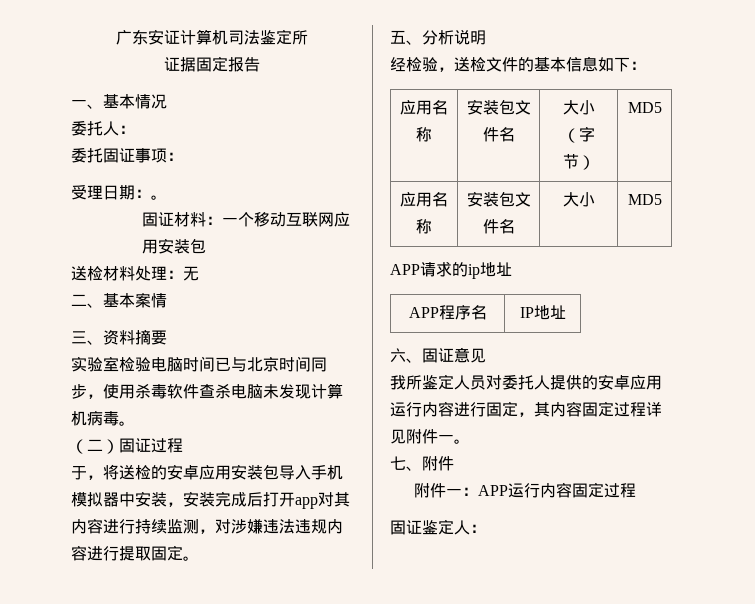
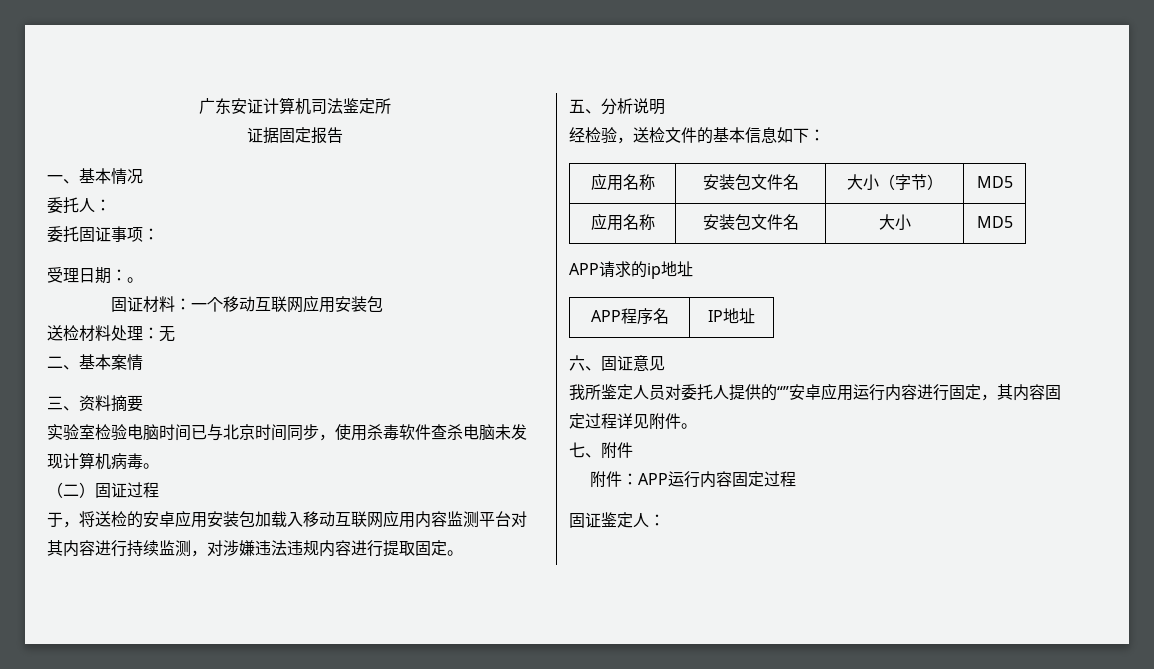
[279,465,343,480] [71,491,318,509] 导入手机模拟器中安装，安装完成后打开app -> [255,510,511,528] 加载入移动互联网应用内容监测平台
(598, 382) none -> [777,386,789,398] “”
[438,435,454,442] 一 -> (681, 421) none
[445,489,462,496] 一 -> (623, 479) none

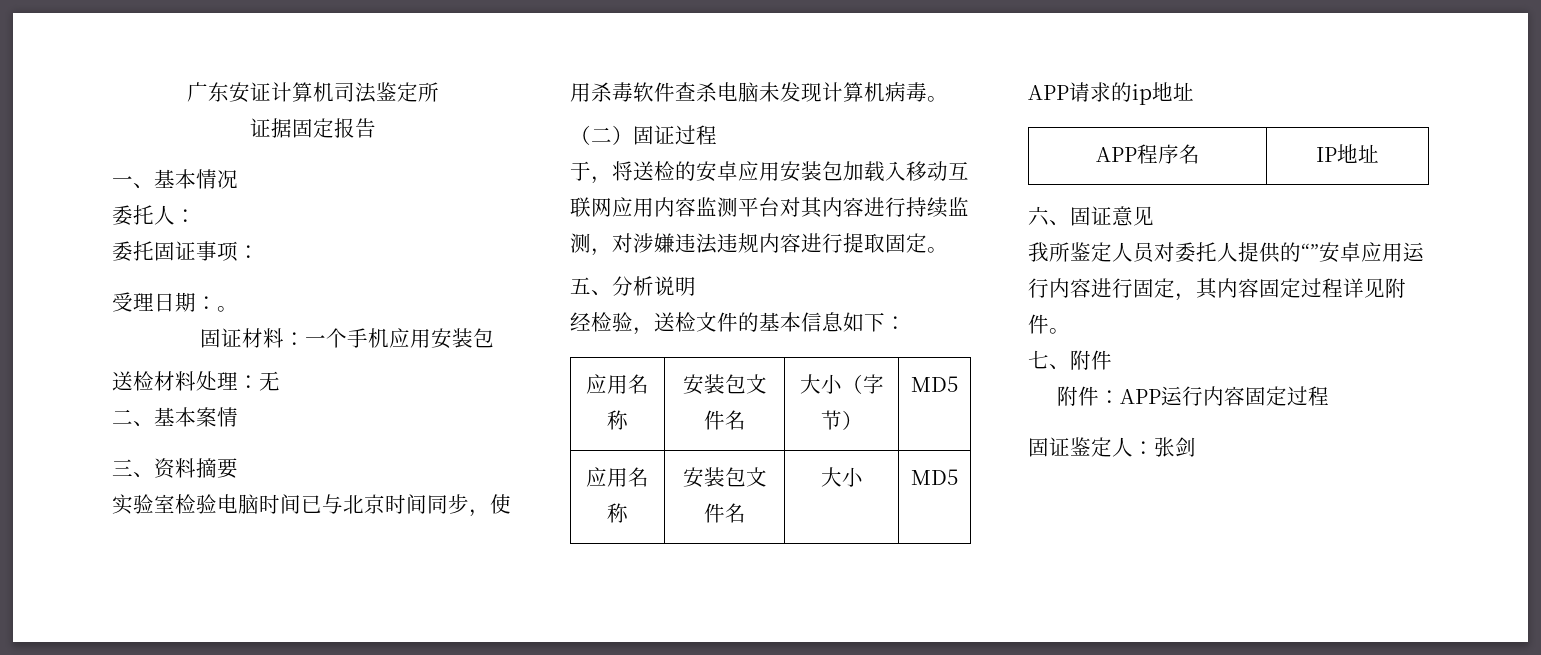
[222,296,303,313] 移动互联网 -> [347,328,390,348] 手机
(665, 520) none -> [1154,437,1196,457] 张剑

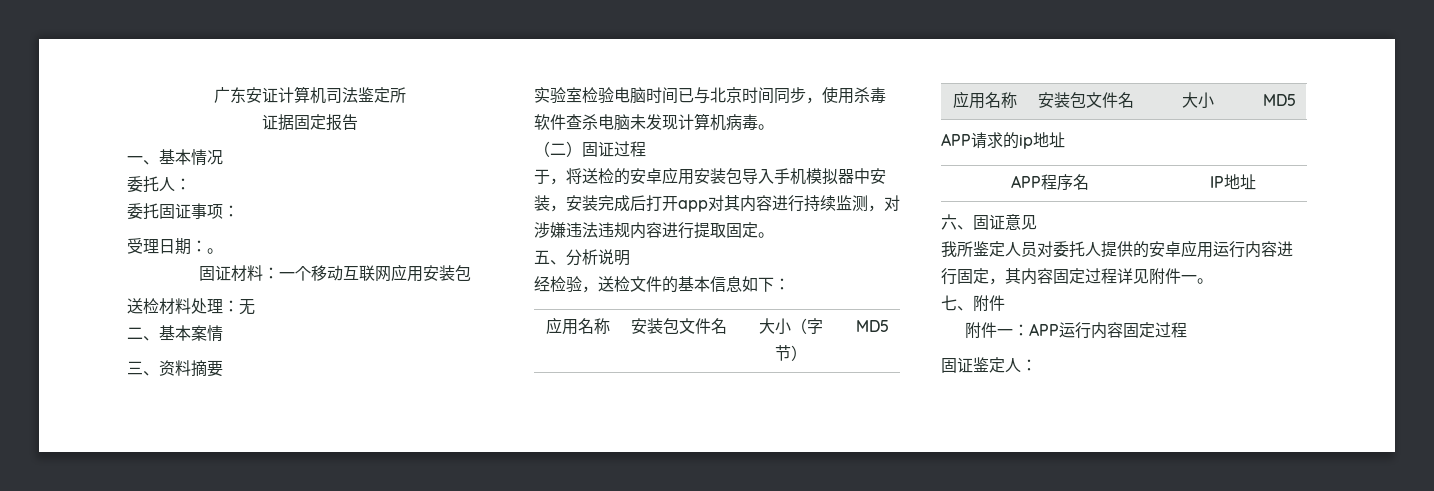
[347,328,390,348] 手机 -> [310,265,391,282] 移动互联网
[843,161,969,182] [570,197,780,217] 加载入移动互联网应用内容监测平台 -> [742,168,886,185] [534,195,708,212] 导入手机模拟器中安装，安装完成后打开app
[1301,243,1319,260] “” -> (1149, 249) none
(1049, 324) none -> [1181,275,1197,282] 一
(1100, 396) none -> [996,329,1013,336] 一
[1154,437,1196,457] 张剑 -> (1037, 365) none

